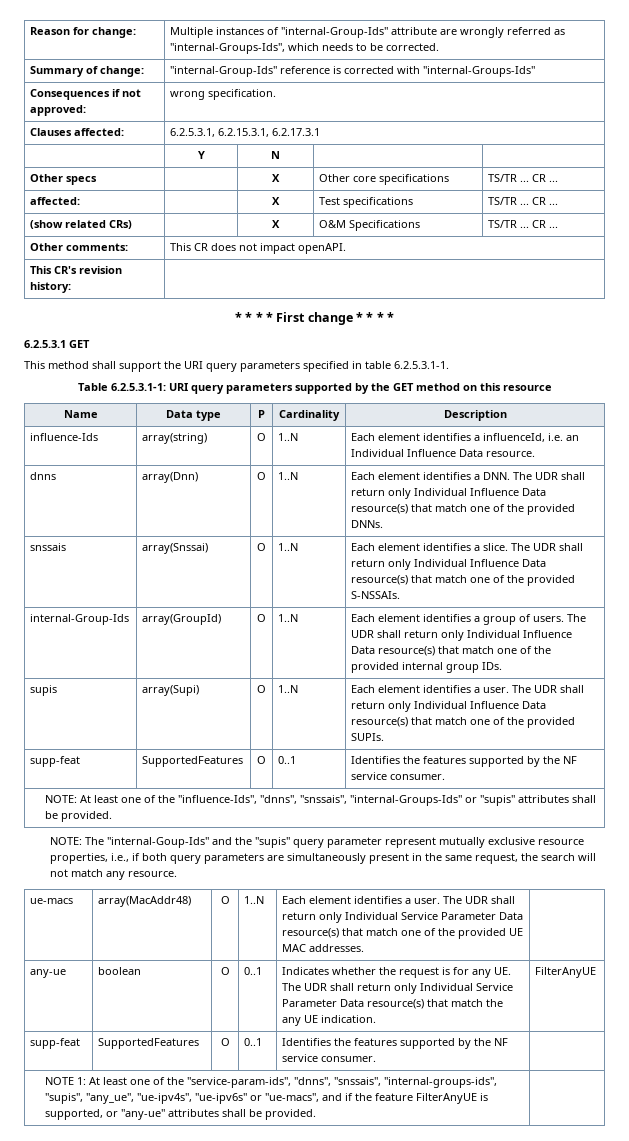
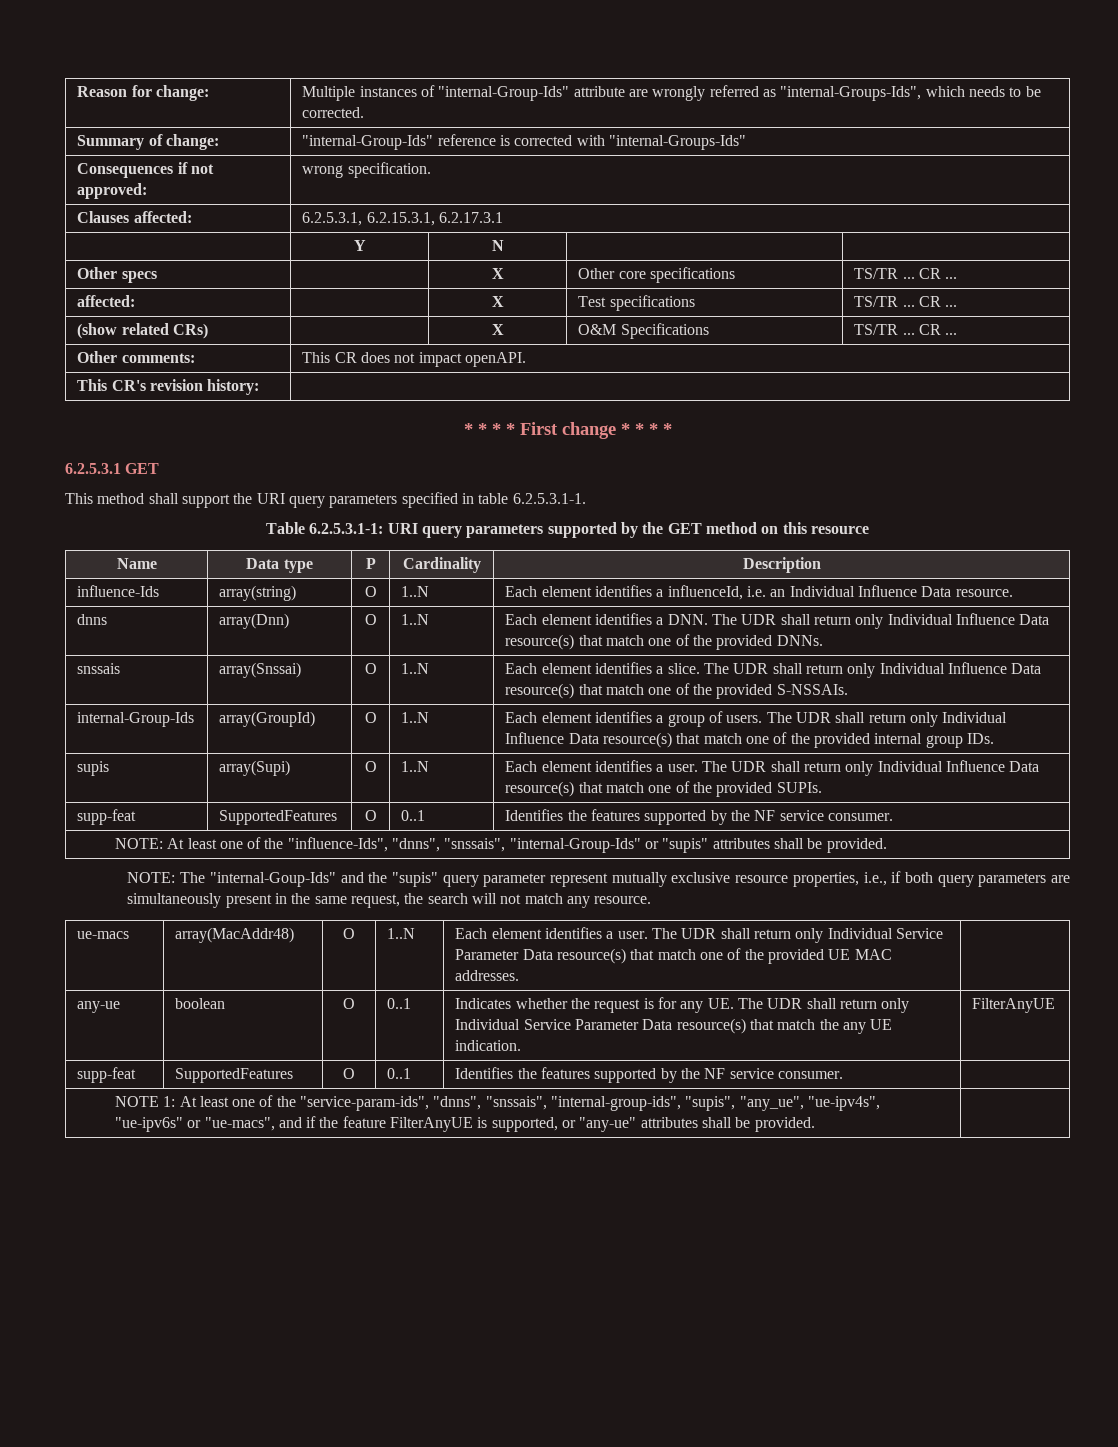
[350,795,463,806] "internal-Groups-Ids" -> [509,838,641,853] "internal-Group-Ids"
[384,1077,498,1088] "internal-groups-ids", -> [551,1096,682,1111] "internal-group-ids",

